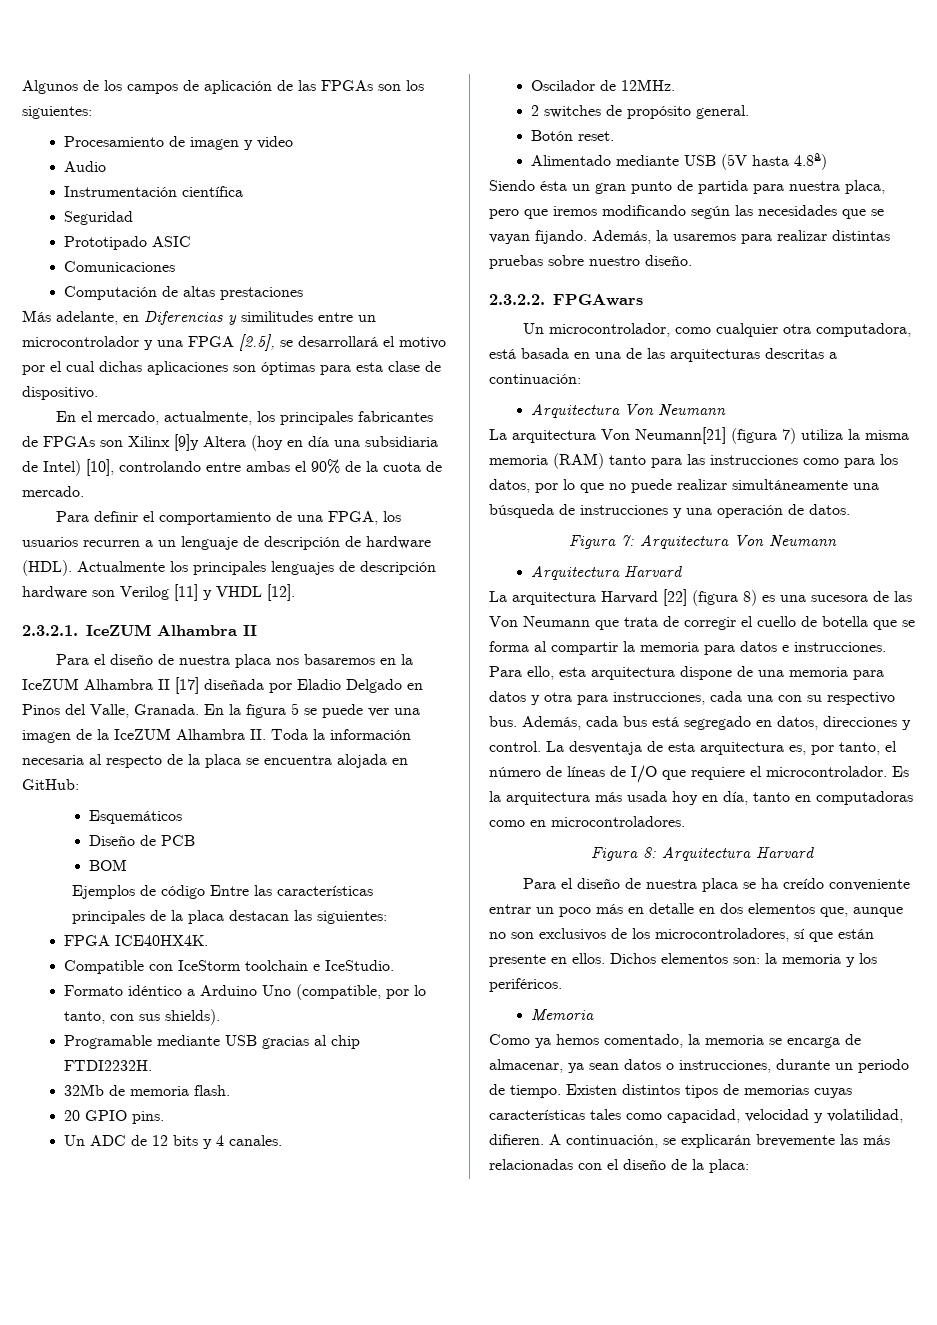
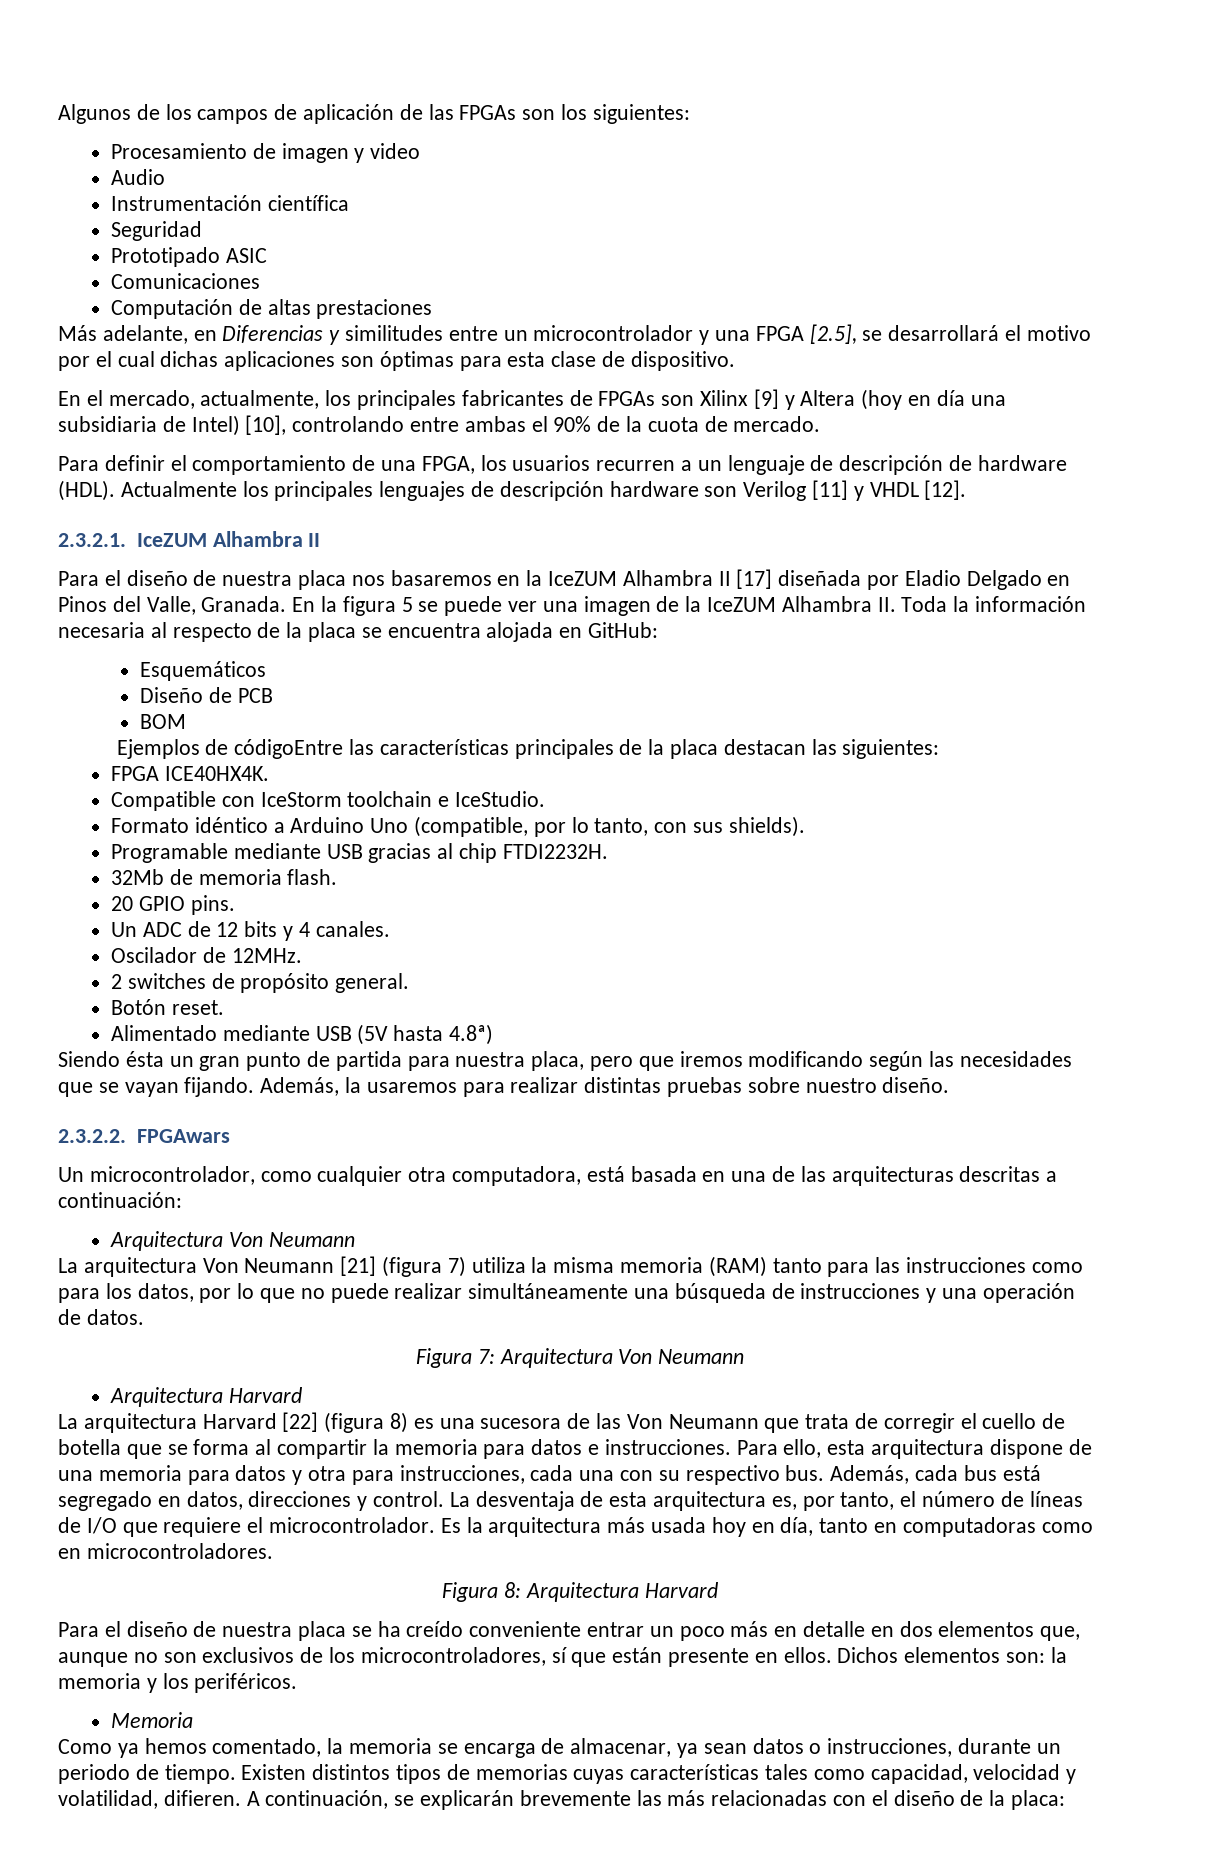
[174,434,199,451] [9]y -> [753,389,795,410] [9] y
[160,885,249,899] código Entre -> [234,739,344,759] códigoEntre
[635,427,726,444] Neumann[21] -> [244,1256,377,1276] Neumann [21]

